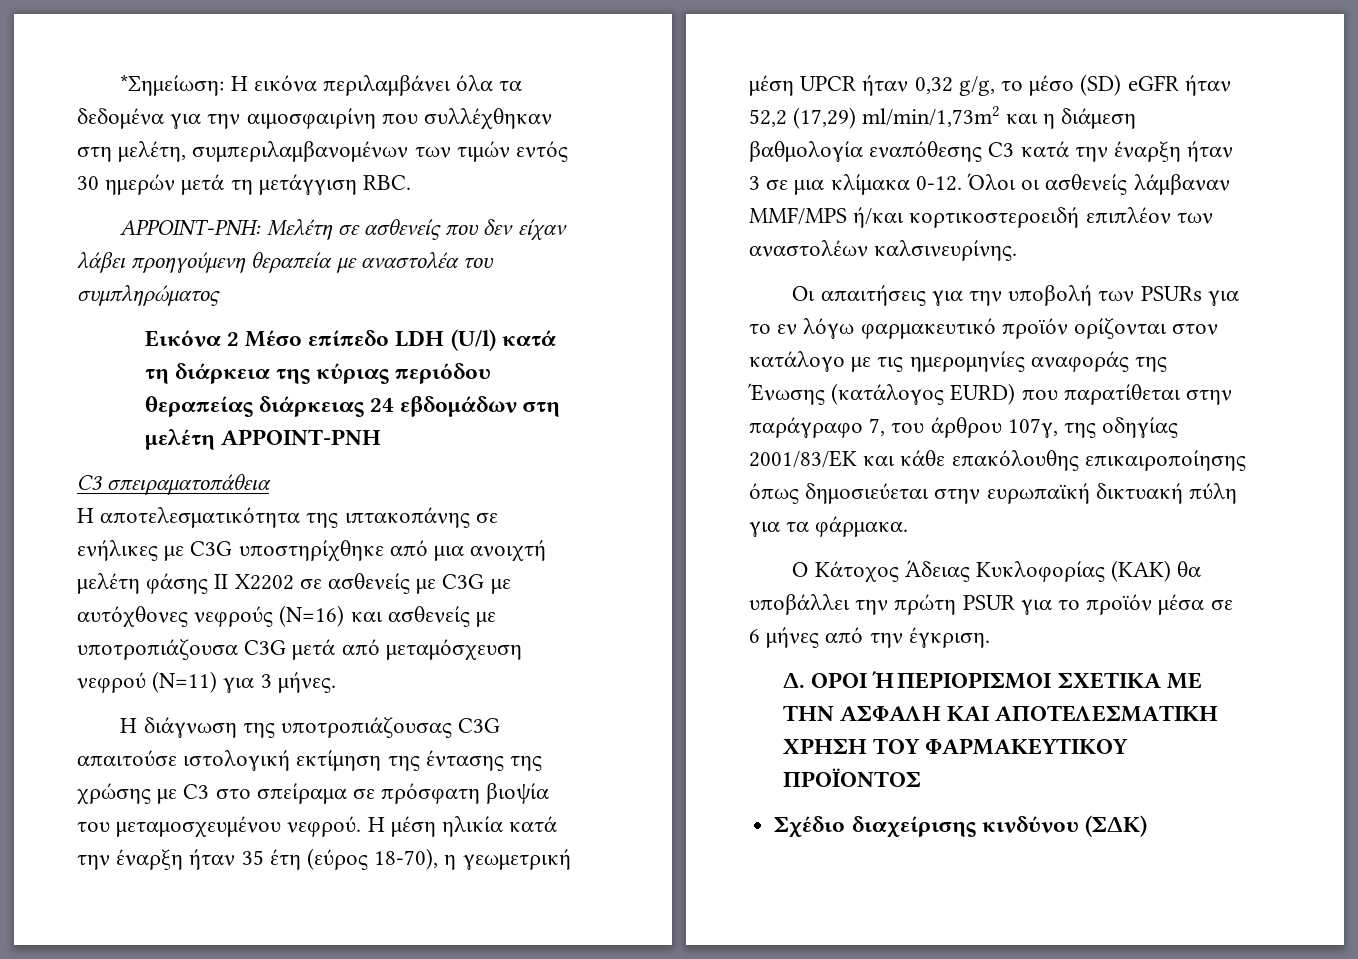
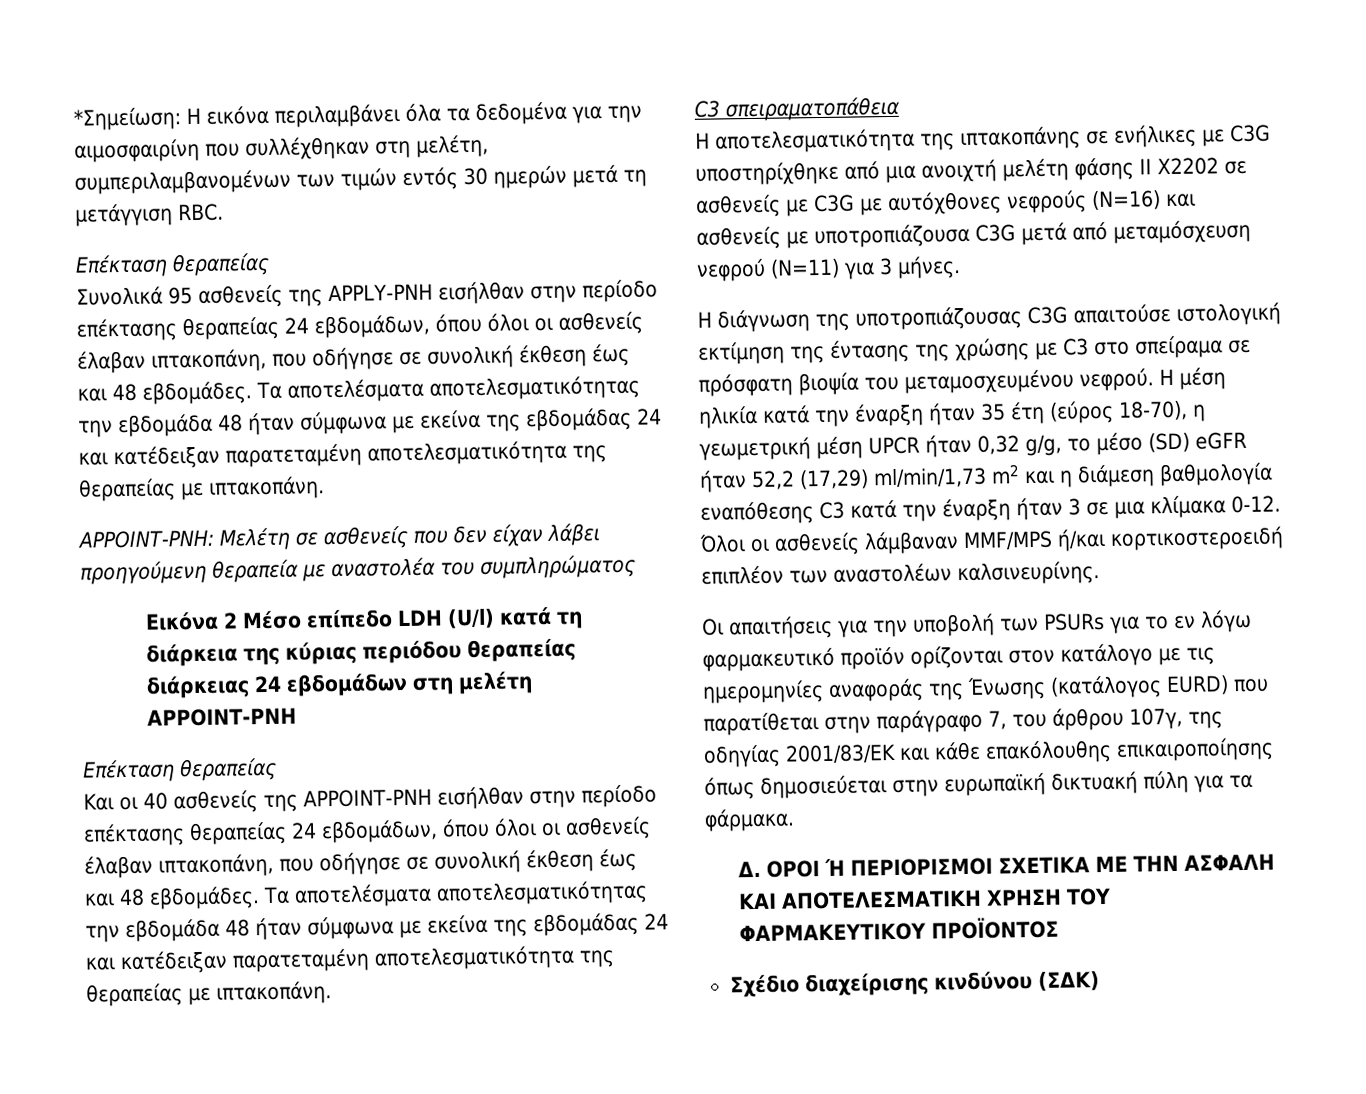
(412, 182) none -> [75,252,270,278] [76,279,658,308] [76,311,643,342] [77,343,630,374] [77,375,640,405] [78,407,662,438] [78,440,607,470] [78,476,325,502] // Επέκταση θεραπείας // Συνολικά 95 ασθενείς της APPLY-PNH εισήλθαν στην περίοδο επέκτασης θεραπείας 24 εβδομάδων, όπου όλοι οι ασθενείς έλαβαν ιπτακοπάνη, που οδήγησε σε συνολική έκθεση έως και 48 εβδομάδες. Τα αποτελέσματα αποτελεσματικότητας την εβδομάδα 48 ήταν σύμφωνα με εκείνα της εβδομάδας 24 και κατέδειξαν παρατεταμένη αποτελεσματικότητα της θεραπείας με ιπτακοπάνη.
(381, 437) none -> [82,757,277,783] [83,784,657,814] [83,816,651,847] [84,848,637,879] [84,880,648,910] [85,912,669,943] [85,945,615,975] [86,981,332,1007] // Επέκταση θεραπείας // Και οι 40 ασθενείς της APPOINT-PNH εισήλθαν στην περίοδο επέκτασης θεραπείας 24 εβδομάδων, όπου όλοι οι ασθενείς έλαβαν ιπτακοπάνη, που οδήγησε σε συνολική έκθεση έως και 48 εβδομάδες. Τα αποτελέσματα αποτελεσματικότητας την εβδομάδα 48 ήταν σύμφωνα με εκείνα της εβδομάδας 24 και κατέδειξαν παρατεταμένη αποτελεσματικότητα της θεραπείας με ιπτακοπάνη.
[862,106,1000,127] ml/min/1,73m2 -> [873,464,1020,489] ml/min/1,73 m2
[792,560,1202,583] [749,594,1233,615] [749,627,990,648] // Ο Κάτοχος Άδειας Κυκλοφορίας (ΚΑΚ) θα υποβάλλει την πρώτη PSUR για το προϊόν μέσα σε 6 μήνες από την έγκριση. -> (795, 820) none

